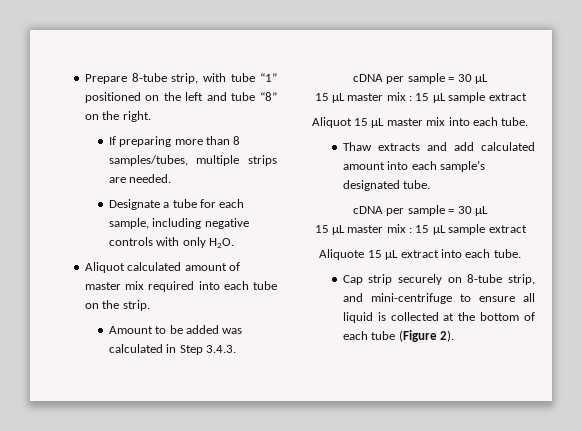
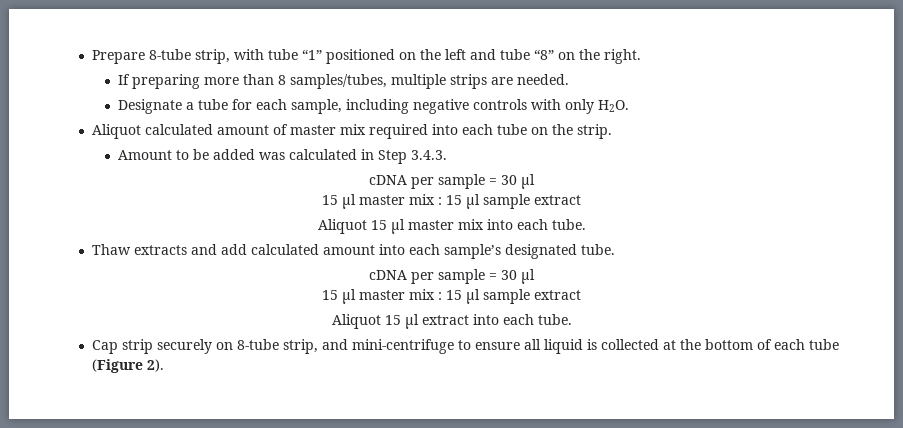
[474,74,488,84] [314,92,527,103] [311,117,385,128] μL // 15 μL master mix : 15 μL sample extract // Aliquot 15 μL -> [521,174,535,189] [322,194,581,209] [317,219,405,234] μl // 15 μl master mix : 15 μl sample extract // Aliquot 15 μl
[474,206,488,216] [314,224,527,235] [319,249,399,260] μL // 15 μL master mix : 15 μL sample extract // Aliquote 15 μL -> [521,269,535,284] [322,289,581,304] [331,314,419,329] μl // 15 μl master mix : 15 μl sample extract // Aliquot 15 μl

